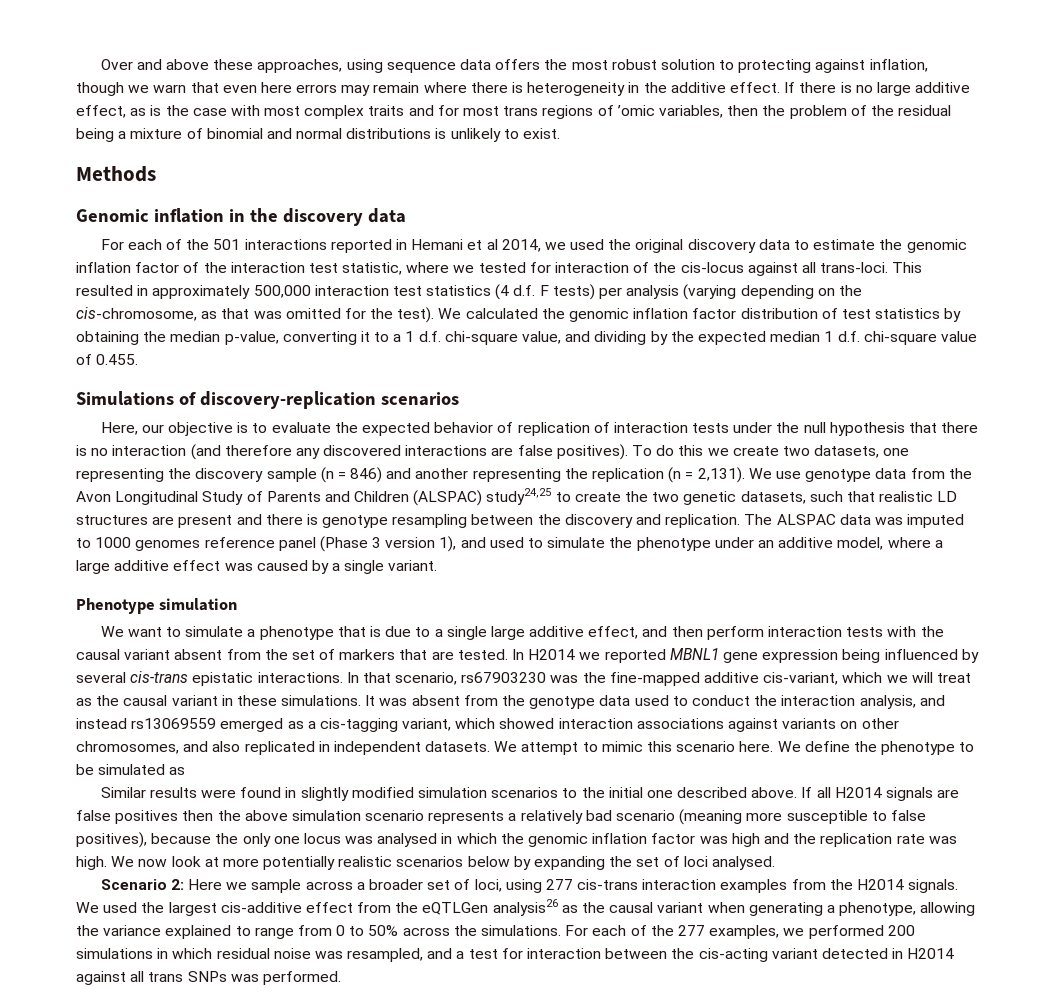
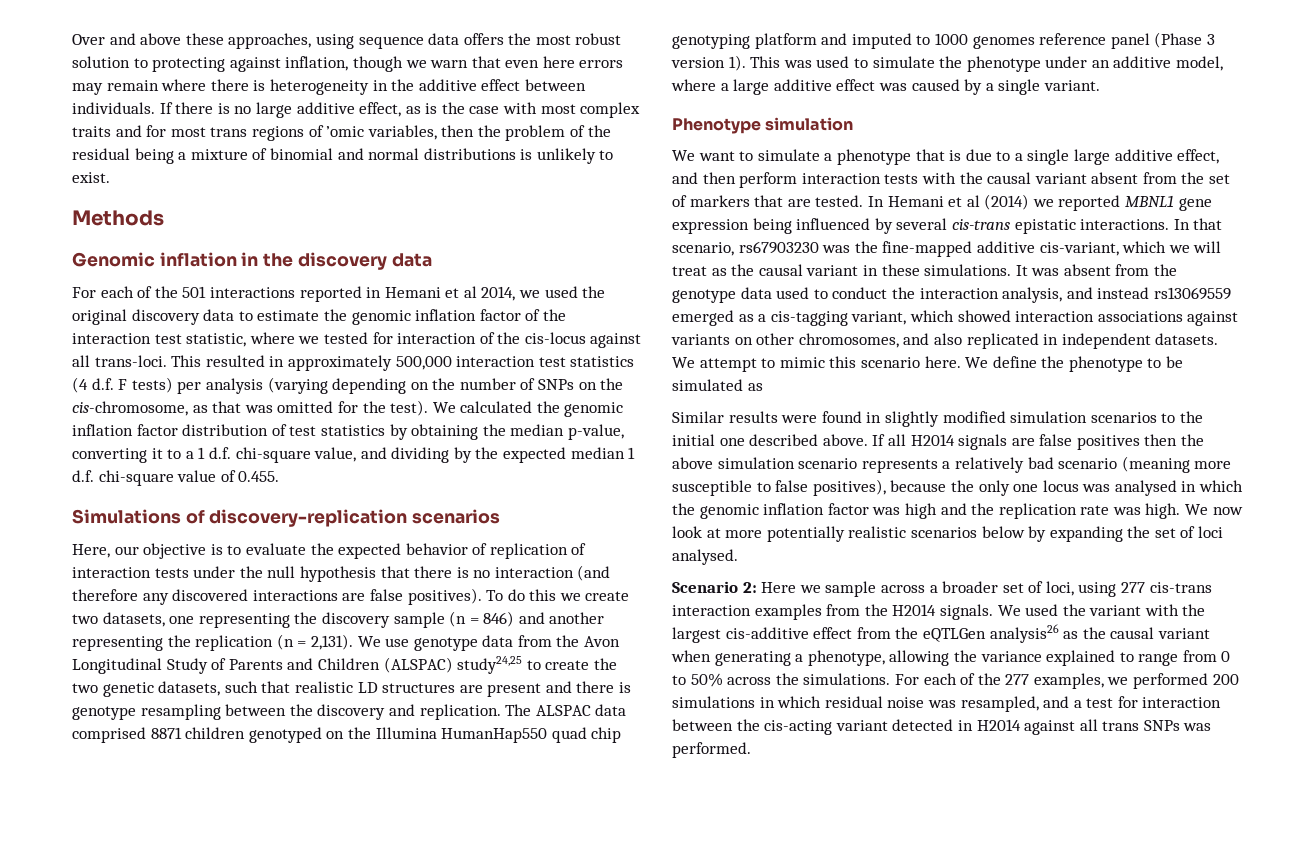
[729,82,780,93] effect. -> [481,79,586,91] [72,102,155,114] effect between individuals.
(862, 290) none -> [459,378,624,390] number of SNPs on the
[874,517,903,525] was -> [72,727,622,743] [672,33,848,49] comprised 8871 children genotyped on the Illumina HumanHap550 quad chip genotyping platform and
[439,536,486,552] 1), and -> [728,55,812,71] 1). This was
[528,649,576,660] H2014 -> [887,194,1030,210] Hemani et al (2014)
(165, 907) none -> [1089,604,1206,616] variant with the

